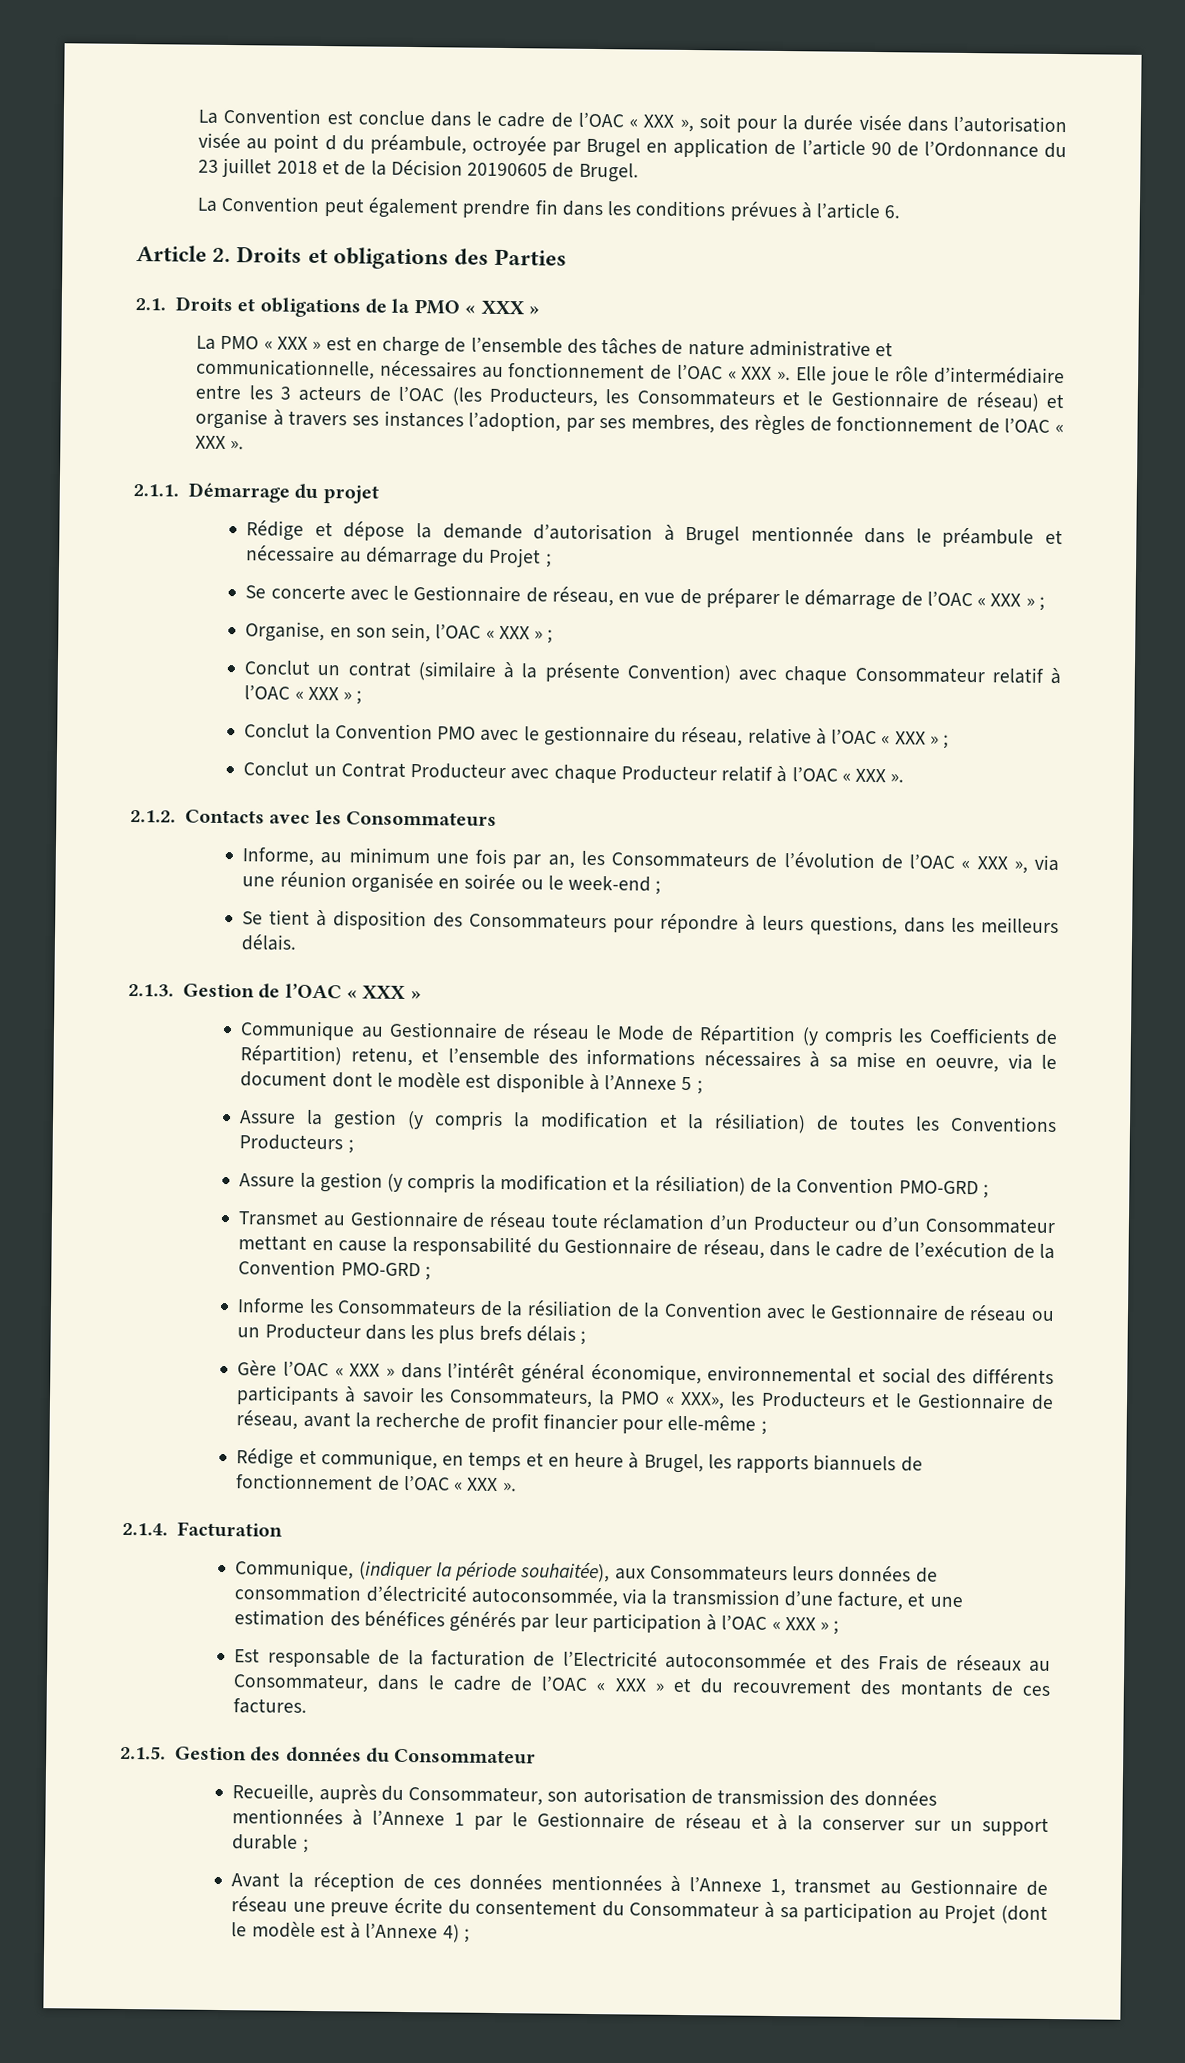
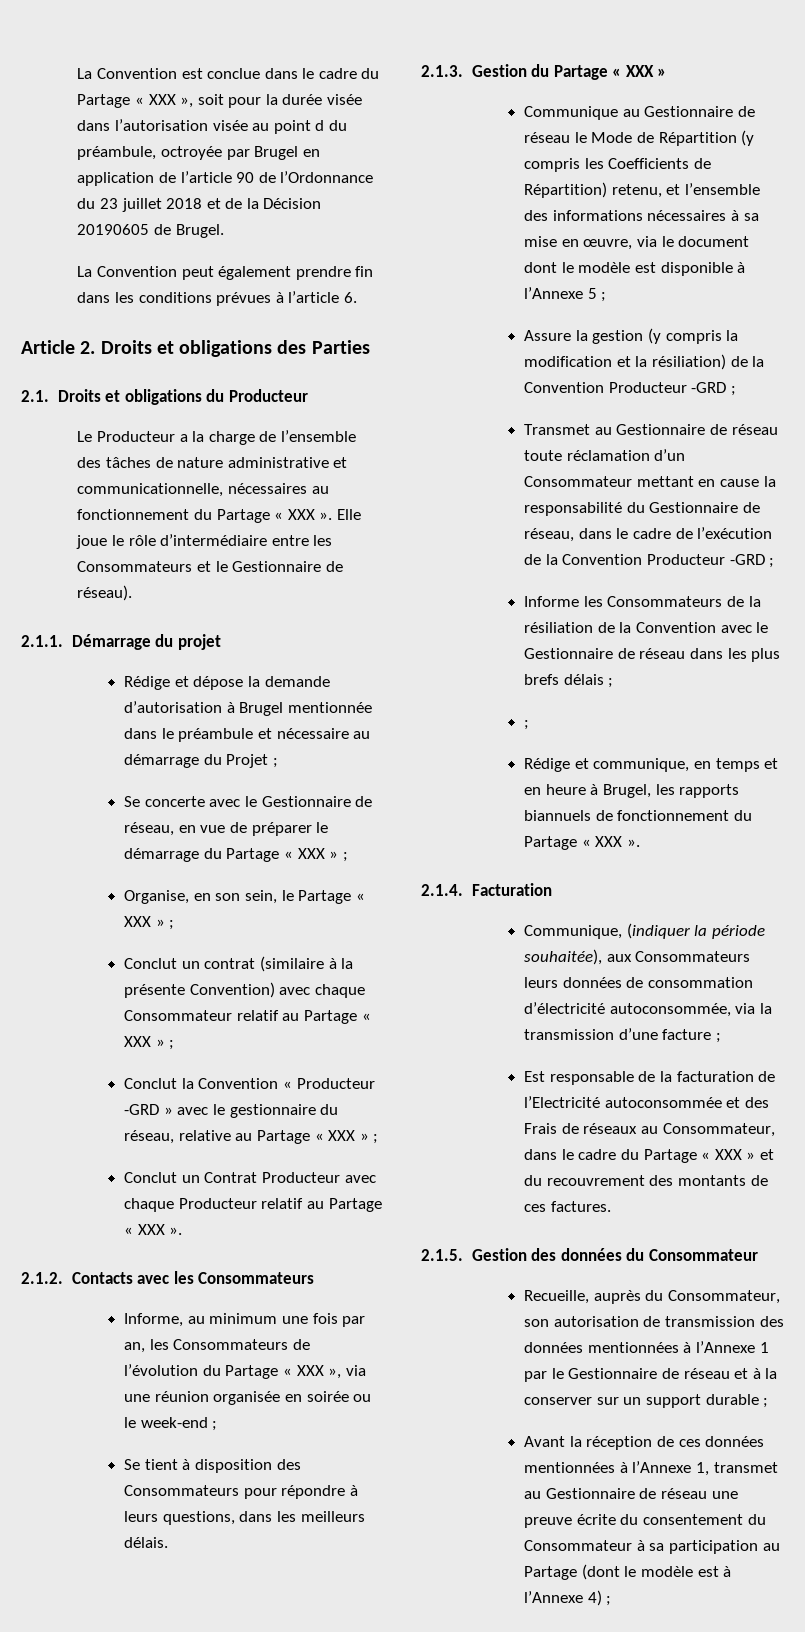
[550,112,624,128] de l’OAC -> [361,68,380,79] [77,94,131,108] du Partage
[364,298,540,315] [196,335,378,351] de la PMO « XXX » // La PMO « XXX » est en -> [206,389,308,402] [77,431,205,442] du Producteur // Le Producteur a la
[650,364,723,380] de l’OAC -> [193,509,270,523] du Partage
[279,385,630,408] 3 acteurs de l’OAC (les Producteurs, les -> (333, 540) none
[975,392,1064,412] [195,408,1065,436] [195,435,245,450] réseau) et organise à travers ses instances l’adoption, par ses membres, des règles de fonctionnement de l’OAC « XXX ». -> [77,585,133,601] réseau).
[900,591,973,607] de l’OAC -> [203,848,280,862] du Partage
[435,624,482,639] l’OAC -> [281,890,352,904] le Partage
[1050,667,1061,685] [244,685,291,700] à l’OAC -> [282,1010,358,1024] au Partage
[437,726,477,740] PMO -> [283,1078,375,1089] [124,1104,173,1115] « Producteur -GRD »
[815,728,878,745] à l’OAC -> [235,1130,311,1144] au Partage
[776,765,838,783] à l’OAC -> [307,1198,382,1212] au Partage
[880,854,956,870] de l’OAC -> [202,1365,279,1379] du Partage
[258,983,342,999] de l’OAC -> [531,64,608,80] du Partage
[935,1057,1000,1073] oeuvre, -> [583,239,633,250] œuvre,
[239,1109,1057,1134] [239,1134,354,1154] // Assure la gestion (y compris la modification et la résiliation) de toutes les Conventions Producteurs ; -> (607, 297) none
[898,1180,979,1195] PMO-GRD -> [608,382,727,393] Producteur -GRD
[752,1215,922,1233] Producteur ou d’un -> (686, 455) none
[340,1262,421,1277] PMO-GRD -> [647,554,765,565] Producteur -GRD
[1031,1310,1055,1322] [237,1323,361,1340] ou un Producteur -> (686, 653) none
[237,1360,1054,1386] [236,1385,1054,1411] [236,1410,757,1434] Gère l’OAC « XXX » dans l’intérêt général économique, environnemental et social des différents participants à savoir les Consommateurs, la PMO « XXX», les Producteurs et le Gestionnaire de réseau, avant la recherche de profit financier pour elle-même -> (614, 683) none
[377,1475,450,1491] de l’OAC -> [734,810,753,821] [524,836,578,850] du Partage
[837,1591,963,1611] [234,1609,830,1634] facture, et une estimation des bénéfices générés par leur participation à l’OAC « XXX » -> [662,1029,712,1040] facture
[509,1676,589,1692] de l’OAC -> [621,1149,697,1163] du Partage
[944,1903,997,1924] Projet -> [524,1566,578,1580] Partage

